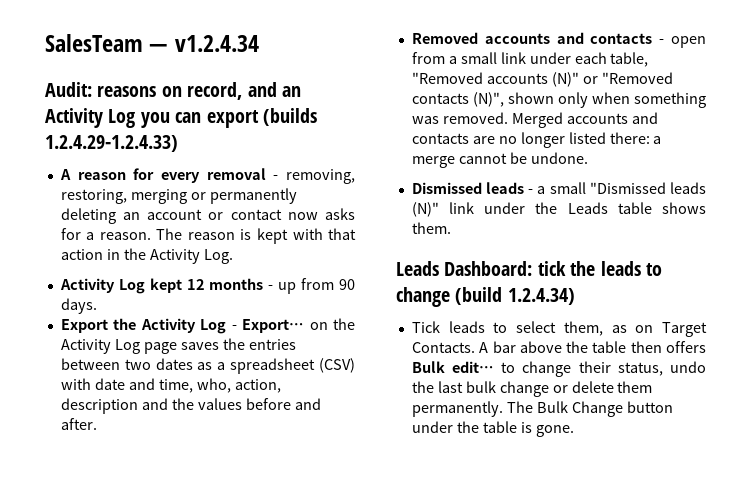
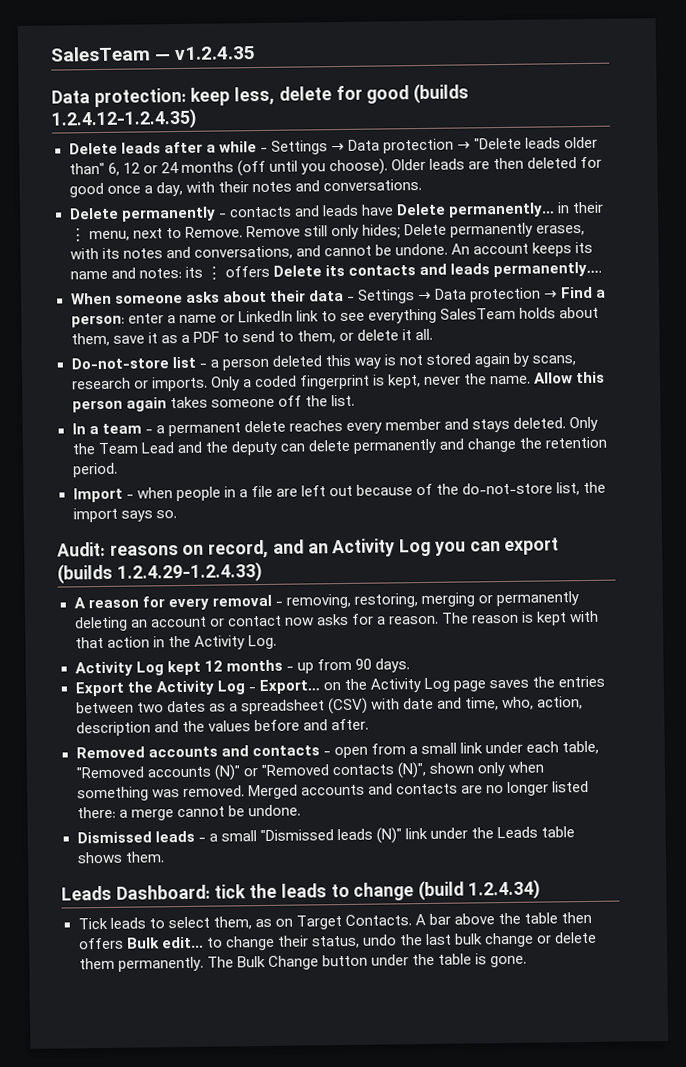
[174,35,259,52] v1.2.4.34 -> [174,46,257,61] [51,83,470,108] [51,108,197,130] [68,136,599,155] [68,156,603,177] [68,178,422,198] [68,201,604,222] [69,222,586,242] [69,241,594,260] [69,261,603,280] [70,286,607,305] [70,306,600,328] [70,328,434,347] [70,352,577,371] [71,371,606,392] [71,394,355,413] [71,416,599,437] [71,436,608,456] [72,462,118,478] [72,481,607,503] [72,507,177,523] v1.2.4.35 // Data protection: keep less, delete for good (builds 1.2.4.12-1.2.4.35) // Delete leads after a while - Settings → Data protection → "Delete leads older than" 6, 12 or 24 months (off until you choose). Older leads are then deleted for good once a day, with their notes and conversations. // Delete permanently - contacts and leads have Delete permanently… in their ⋮ menu, next to Remove. Remove still only hides; Delete permanently erases, with its notes and conversations, and cannot be undone. An account keeps its name and notes: its ⋮ offers Delete its contacts and leads permanently…. // When someone asks about their data - Settings → Data protection → Find a person: enter a name or LinkedIn link to see everything SalesTeam holds about them, save it as a PDF to send to them, or delete it all. // Do-not-store list - a person deleted this way is not stored again by scans, research or imports. Only a coded fingerprint is kept, never the name. Allow this person again takes someone off the list. // In a team - a permanent delete reaches every member and stays deleted. Only the Team Lead and the deputy can delete permanently and change the retention period. // Import - when people in a file are left out because of the do-not-store list, the import says so.

